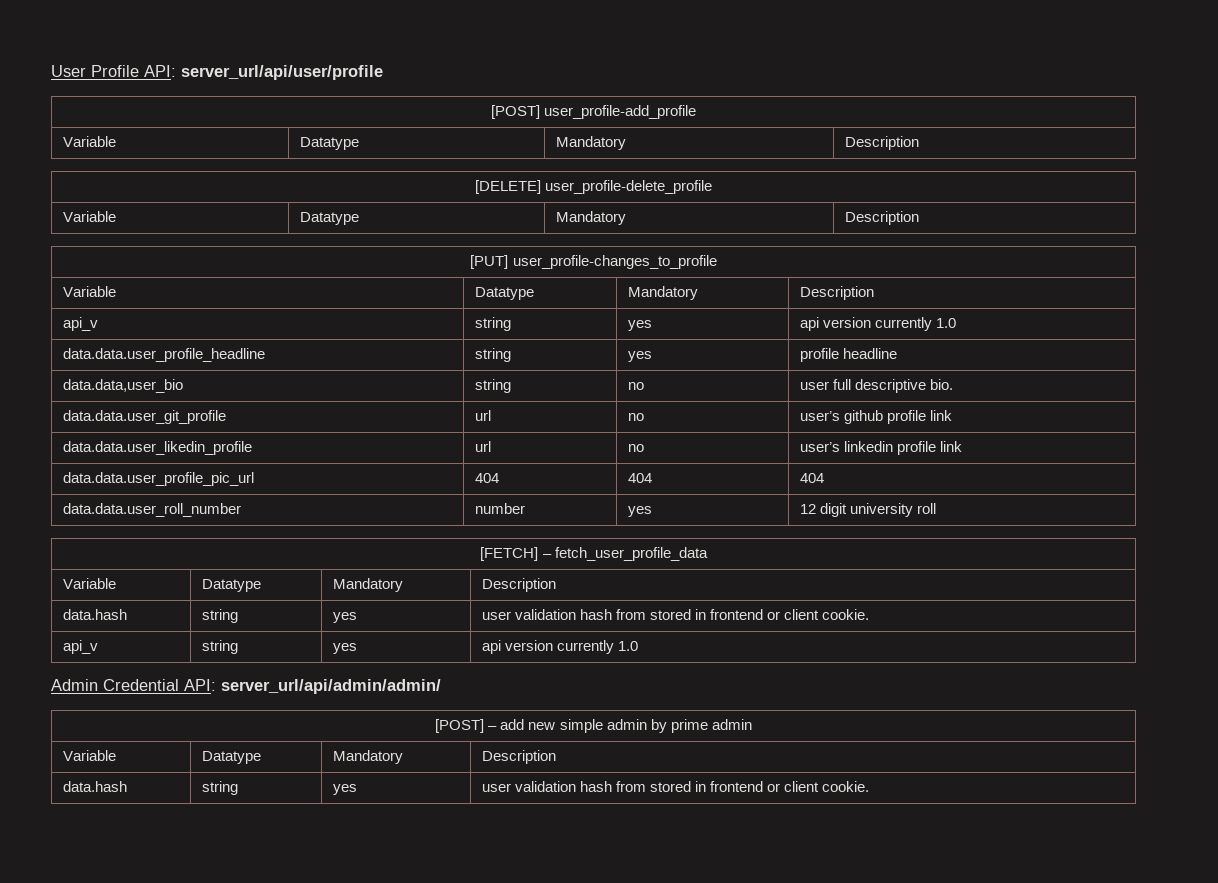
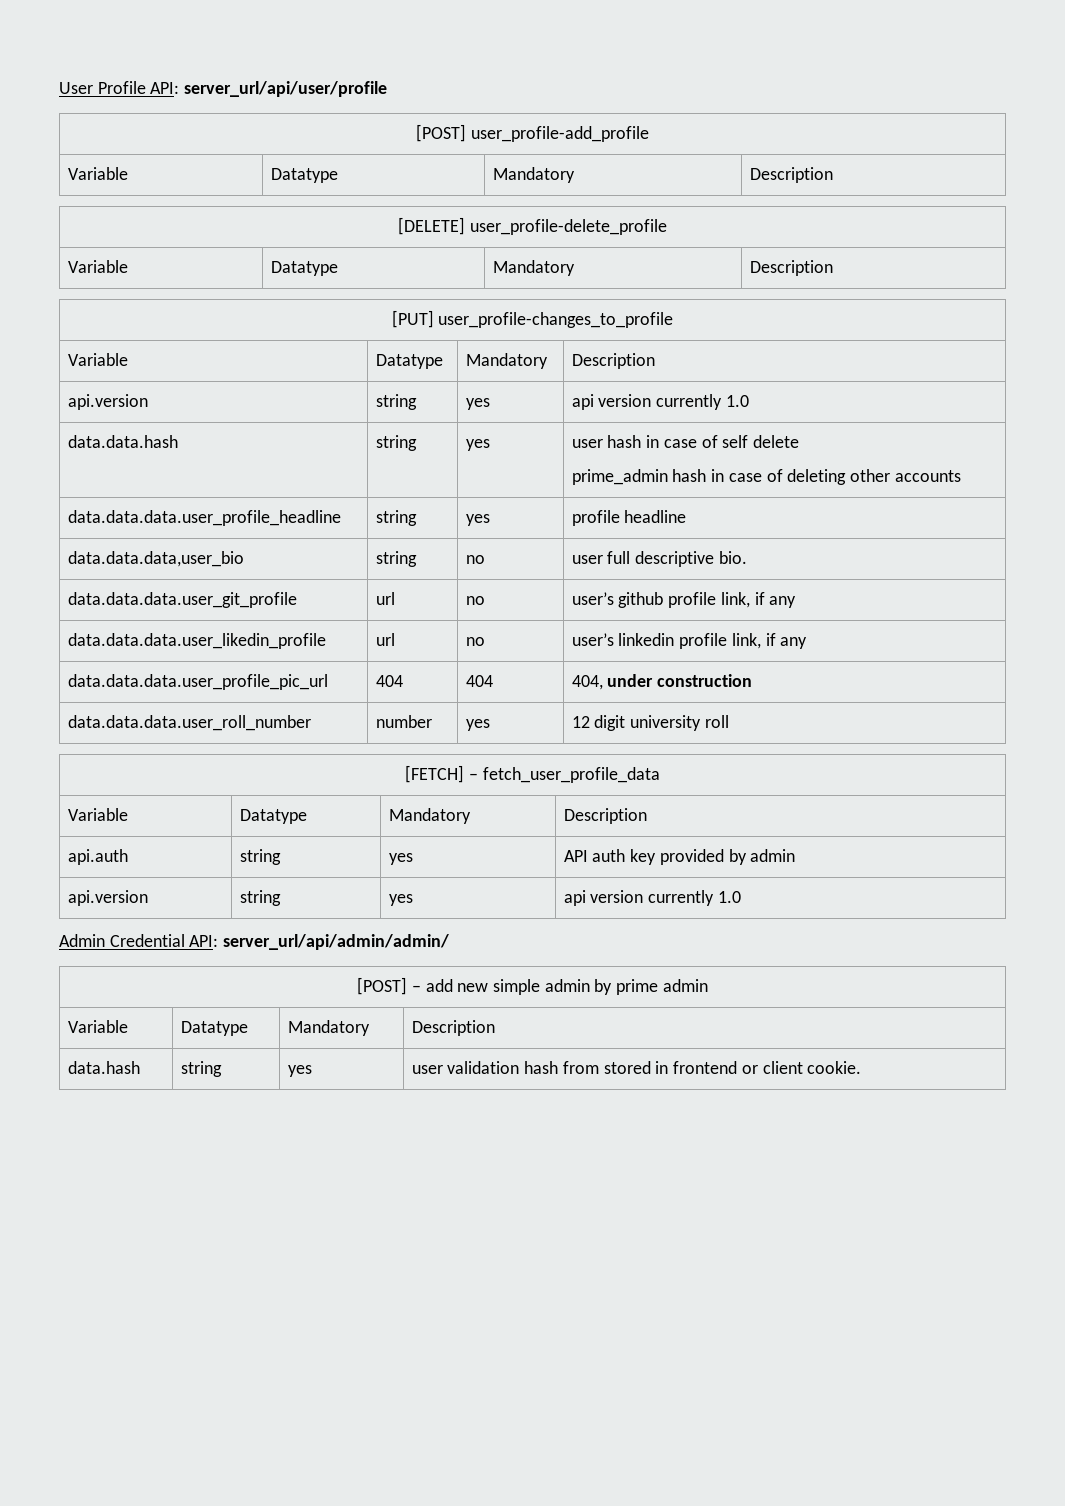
[62,317,98,331] [474,317,511,331] [627,320,652,331] [799,317,956,331] [62,348,265,362] api_v | string | yes | api version currently 1.0 // data.data.user_profile_headline -> [67,394,148,410] [375,394,417,410] [465,398,490,410] [571,394,749,410] [67,435,178,448] [375,435,417,451] [465,439,490,451] [571,435,800,448] [571,469,961,485] [67,510,341,526] api.version | string | yes | api version currently 1.0 // data.data.hash | string | yes | user hash in case of self delete // prime_admin hash in case of deleting other accounts // data.data.data.user_profile_headline
[62,379,183,393] data.data,user_bio -> [67,551,244,567] data.data.data,user_bio
[62,410,226,424] data.data.user_git_profile -> [67,592,297,608] data.data.data.user_git_profile
[929,410,952,421] [62,441,252,455] link // data.data.user_likedin_profile -> [720,592,797,608] [67,633,326,649] link, if any // data.data.data.user_likedin_profile
[939,441,962,452] [62,472,254,486] [474,473,499,483] [627,473,652,483] [799,473,824,483] [62,503,241,517] link // data.data.user_profile_pic_url | 404 | 404 | 404 // data.data.user_roll_number -> [731,633,808,649] [67,674,328,690] [375,675,403,687] [465,675,493,687] [571,674,753,690] [67,715,311,731] link, if any // data.data.data.user_profile_pic_url | 404 | 404 | 404, under construction // data.data.data.user_roll_number
[62,609,127,620] [201,609,238,623] [332,612,357,623] [481,609,870,620] [62,640,98,654] data.hash | string | yes | user validation hash from stored in frontend or client cookie. // api_v -> [67,849,128,865] [239,849,281,865] [388,853,413,865] [563,849,796,865] [67,890,148,906] api.auth | string | yes | API auth key provided by admin // api.version

